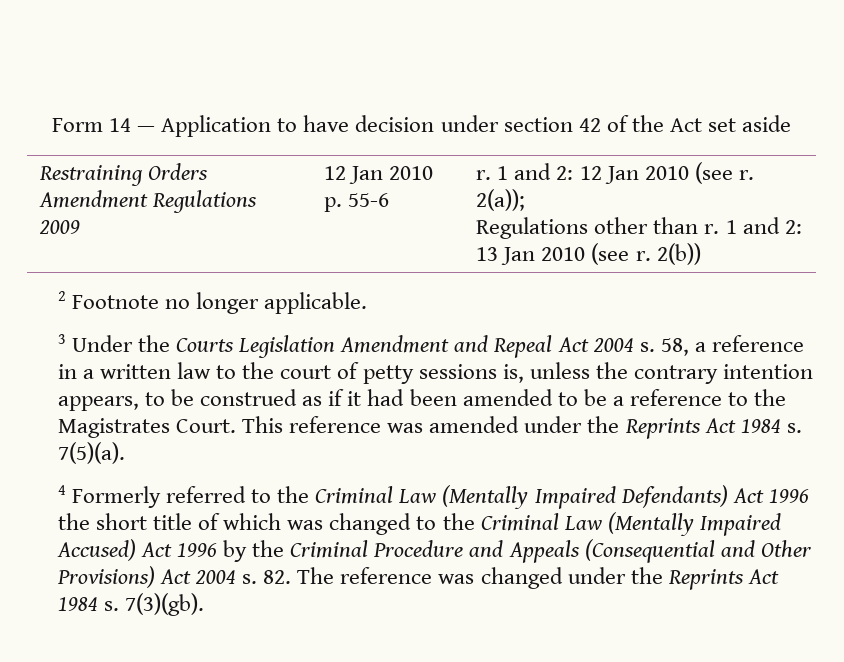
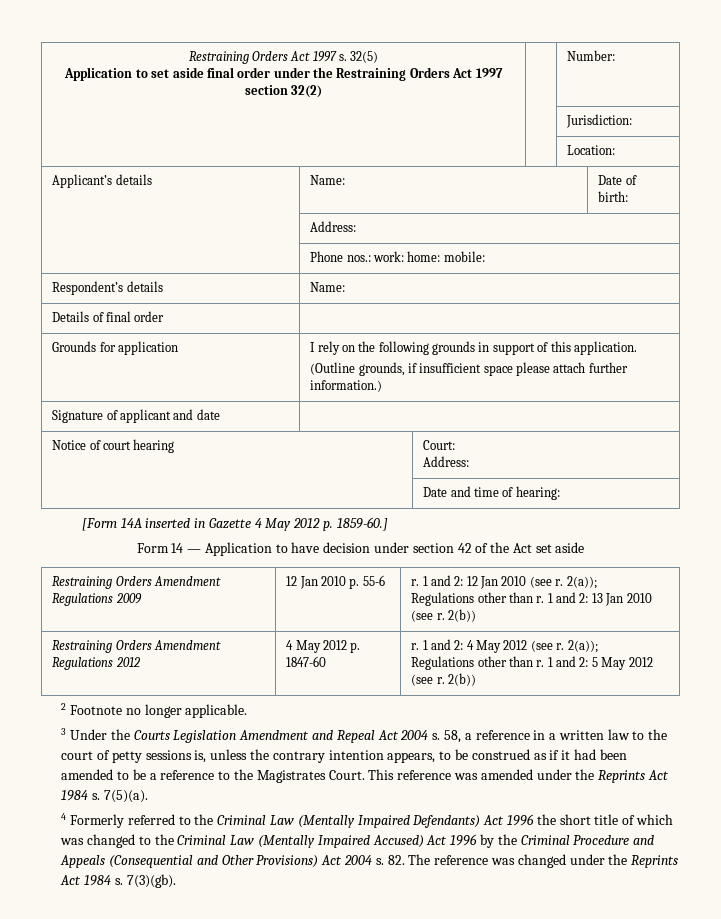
(51, 125) none -> [188,51,379,64] [64,67,503,81] [244,85,323,98] [567,50,616,61] [566,114,633,128] [567,145,616,155] [52,174,152,188] [310,175,346,185] [598,175,637,185] [598,191,629,202] [310,221,357,232] [310,251,485,262] [52,281,163,295] [310,282,346,292] [52,311,165,322] [52,341,178,355] [310,341,637,355] [310,362,628,376] [310,380,383,392] [52,409,220,423] [52,439,175,453] [423,440,456,450] [423,456,470,467] [423,486,560,500] [81,517,388,531] Restraining Orders Act 1997 s. 32(5) // Application to set aside final order under the Restraining Orders Act 1997 section 32(2) | | Number: // | | Jurisdiction: // | | Location: // Applicant’s details | Name: | Date of birth: // | Address: // | Phone nos.: work: home: mobile: // Respondent’s details | Name: // Details of final order | // Grounds for application | I rely on the following grounds in support of this application. // (Outline grounds, if insufficient space please attach further information.) // Signature of applicant and date | // Notice of court hearing | Court: // Address: // | Date and time of hearing: // [Form 14A inserted in Gazette 4 May 2012 p. 1859-60.] //
(701, 254) none -> [52,640,221,653] [52,657,140,670] [286,640,361,653] [286,656,327,667] [411,639,598,653] [411,656,653,670] [411,673,476,686] // Restraining Orders Amendment Regulations 2012 | 4 May 2012 p. 1847-60 | r. 1 and 2: 4 May 2012 (see r. 2(a)); // Regulations other than r. 1 and 2: 5 May 2012 (see r. 2(b))

